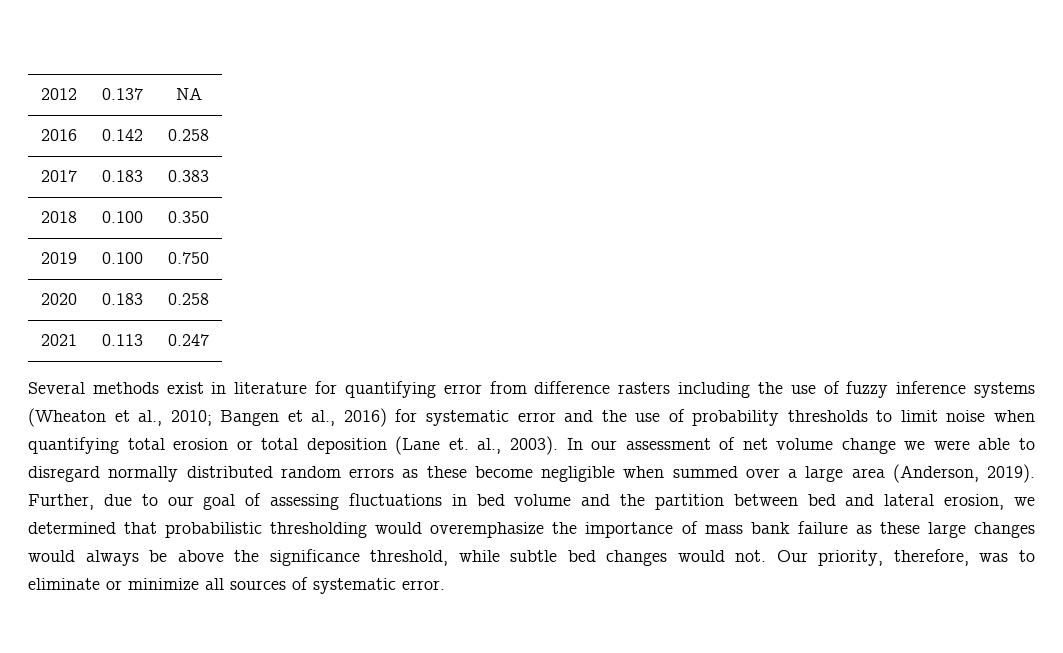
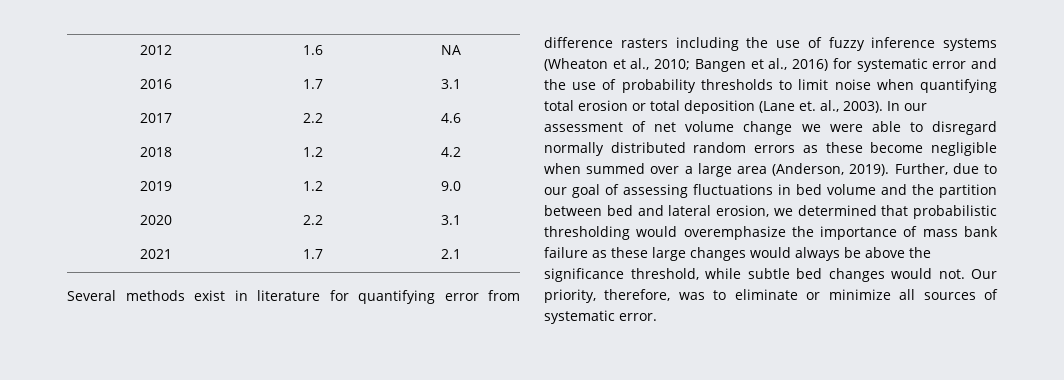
[102,88,143,100] 0.137 -> [303,45,323,55] 1.6
[102,129,143,141] [168,129,209,141] 0.142 | 0.258 -> [303,79,323,89] [440,79,461,89] 1.7 | 3.1
[102,170,143,182] [168,170,209,182] 0.183 | 0.383 -> [303,113,323,123] [440,113,461,123] 2.2 | 4.6
[102,211,143,223] [168,211,209,223] 0.100 | 0.350 -> [303,147,323,157] [440,147,461,157] 1.2 | 4.2
[102,252,143,264] [168,252,209,264] 0.100 | 0.750 -> [303,181,323,191] [440,181,461,191] 1.2 | 9.0
[102,293,143,305] [168,293,209,305] 0.183 | 0.258 -> [303,215,323,225] [440,215,461,225] 2.2 | 3.1
[102,334,143,346] [168,334,209,346] 0.113 | 0.247 -> [303,249,323,259] [440,249,461,259] 1.7 | 2.1

